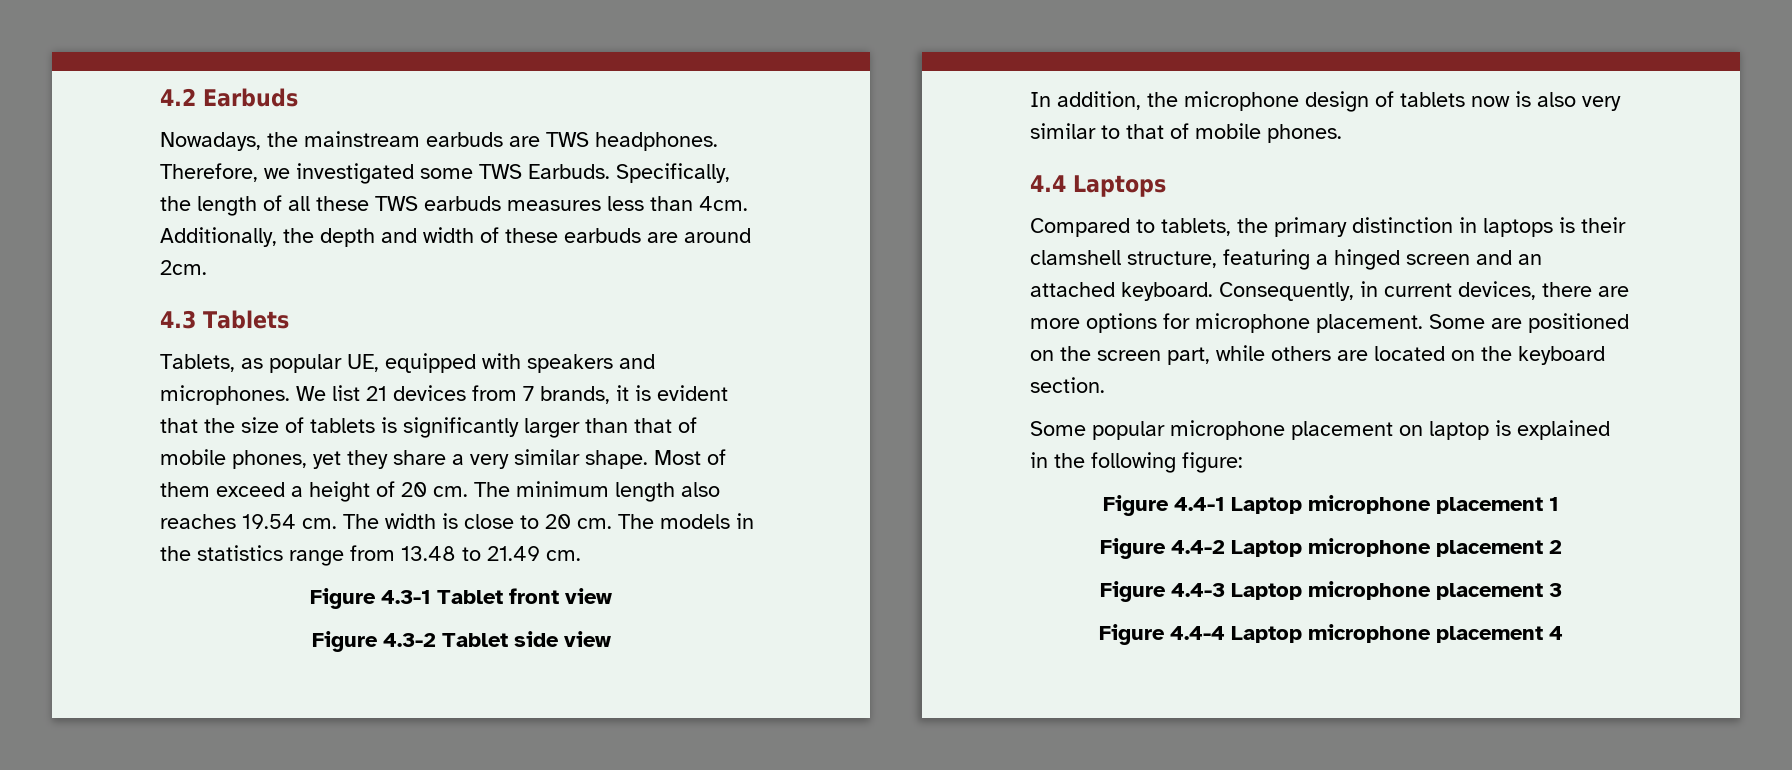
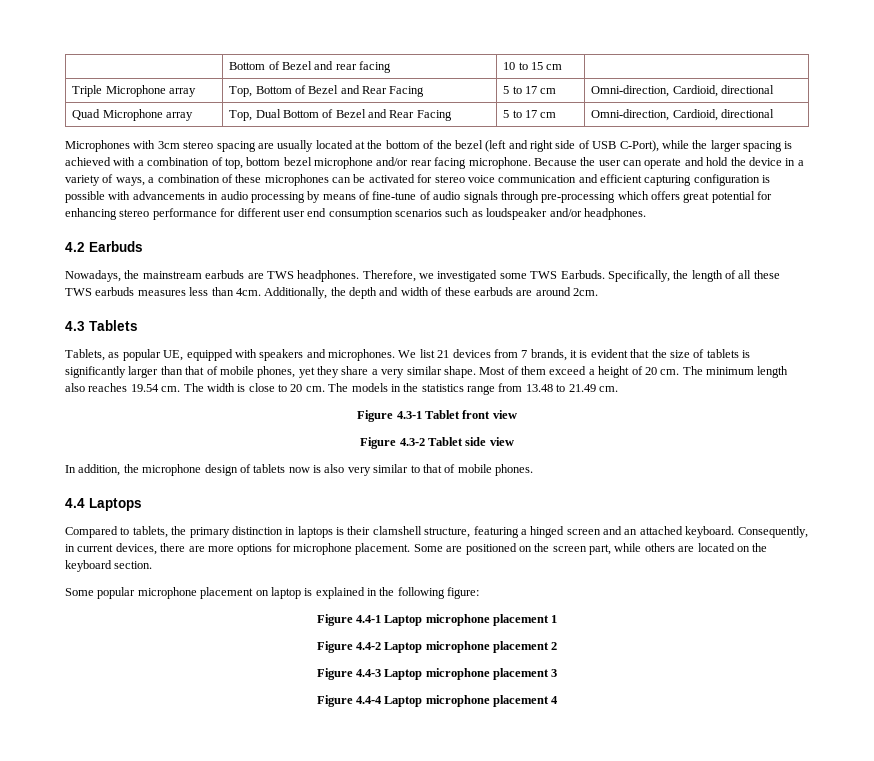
(160, 97) none -> [229,61,392,73] [503,62,563,70] [72,85,196,97] [229,85,425,97] [503,86,557,94] [591,85,774,97] [72,109,193,121] [229,109,452,121] [503,110,557,118] [591,109,774,121] [65,140,793,152] [65,157,804,169] [65,174,771,186] [65,191,773,203] [65,208,646,220] | Bottom of Bezel and rear facing | 10 to 15 cm | // Triple Microphone array | Top, Bottom of Bezel and Rear Facing | 5 to 17 cm | Omni-direction, Cardioid, directional // Quad Microphone array | Top, Dual Bottom of Bezel and Rear Facing | 5 to 17 cm | Omni-direction, Cardioid, directional // Microphones with 3cm stereo spacing are usually located at the bottom of the bezel (left and right side of USB C-Port), while the larger spacing is achieved with a combination of top, bottom bezel microphone and/or rear facing microphone. Because the user can operate and hold the device in a variety of ways, a combination of these microphones can be activated for stereo voice communication and efficient capturing configuration is possible with advancements in audio processing by means of fine-tune of audio signals through pre-processing which offers great potential for enhancing stereo performance for different user end consumption scenarios such as loudspeaker and/or headphones. //

